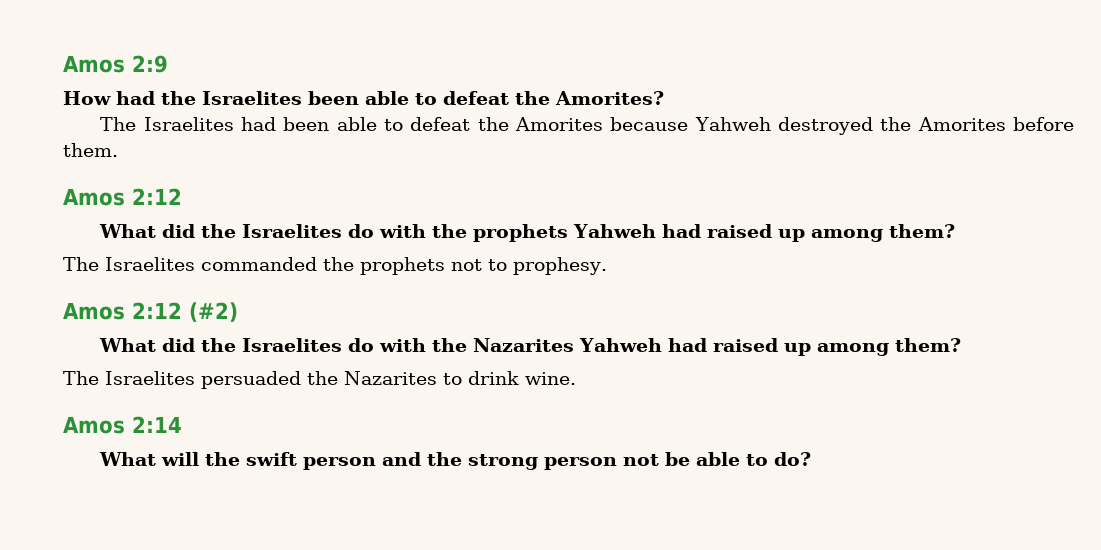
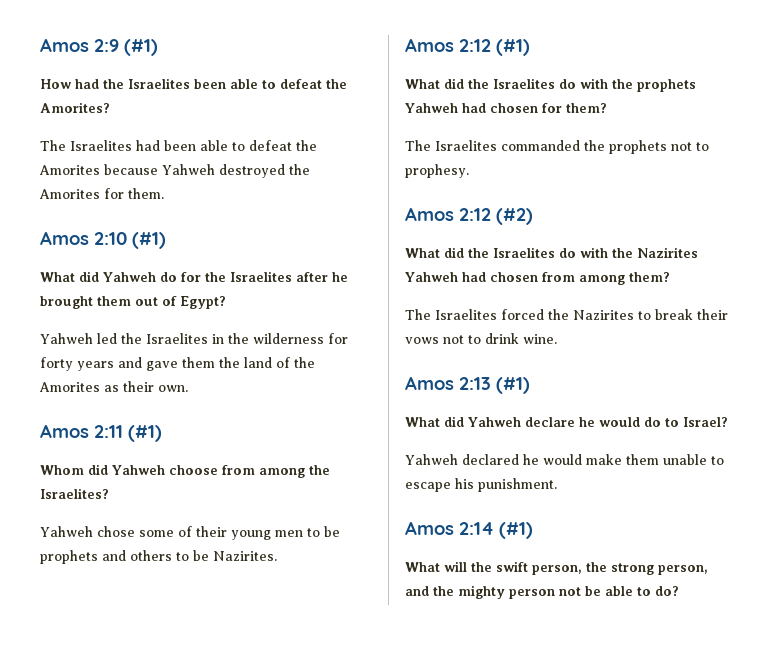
(168, 64) none -> [124,39,158,56] (#1)
[1013,117,1074,131] before -> [104,188,124,199] for
[63,188,182,206] // Amos 2:12 -> [40,231,166,249] [40,271,348,282] [40,296,226,309] [40,333,348,344] [40,357,315,371] [39,381,188,392] [40,424,162,442] [40,464,330,478] [40,488,109,499] [40,526,340,540] [40,550,277,564] [405,38,530,56] // Amos 2:10 (#1) // What did Yahweh do for the Israelites after he brought them out of Egypt? // Yahweh led the Israelites in the wilderness for forty years and gave them the land of the Amorites as their own. // Amos 2:11 (#1) // Whom did Yahweh choose from among the Israelites? // Yahweh chose some of their young men to be prophets and others to be Nazirites. // Amos 2:12 (#1)
[707,224,884,242] raised up among -> [490,103,562,113] chosen for
[473,338,962,356] [63,371,576,389] Nazarites Yahweh had raised up among them? // The Israelites persuaded the Nazarites to drink wine. -> [637,247,698,258] [405,272,670,285] [405,309,728,320] [405,333,557,344] [405,376,530,394] [405,416,728,427] [405,454,724,465] [405,478,557,492] Nazirites Yahweh had chosen from among them? // The Israelites forced the Nazirites to break their vows not to drink wine. // Amos 2:13 (#1) // What did Yahweh declare he would do to Israel? // Yahweh declared he would make them unable to escape his punishment.
(182, 424) none -> [499,522,533,539] (#1)
[303,457,377,470] person -> [532,562,708,575] person, the strong person,
[468,454,539,470] strong -> [458,585,505,599] mighty

